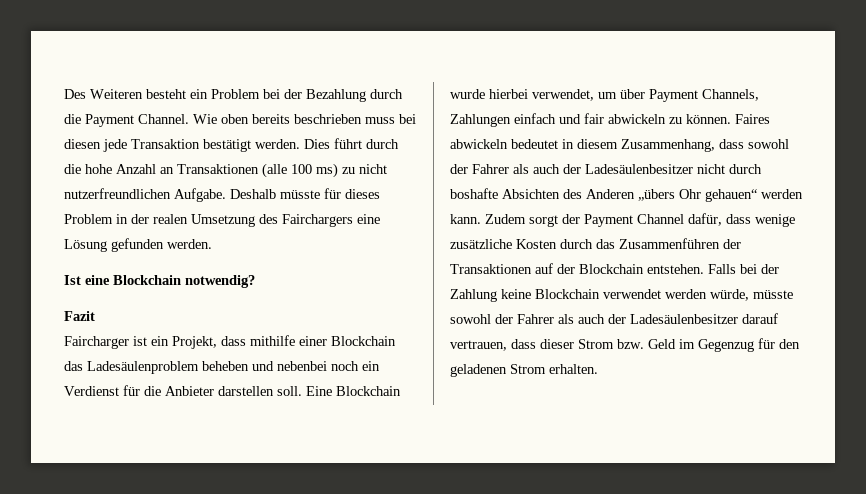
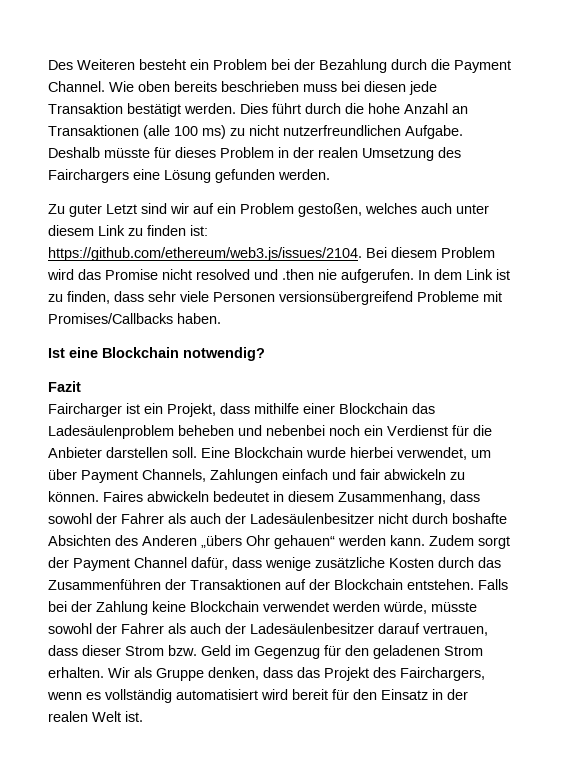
(212, 244) none -> [48,203,489,217] [48,225,208,236] [48,247,495,261] [47,269,510,283] [48,291,502,305] [48,313,221,324] // Zu guter Letzt sind wir auf ein Problem gestoßen, welches auch unter diesem Link zu finden ist: https://github.com/ethereum/web3.js/issues/2104. Bei diesem Problem wird das Promise nicht resolved und .then nie aufgerufen. In dem Link ist zu finden, dass sehr viele Personen versionsübergreifend Probleme mit Promises/Callbacks haben.
(598, 369) none -> [108,667,485,681] [47,689,468,703] [48,711,143,722] Wir als Gruppe denken, dass das Projekt des Fairchargers, wenn es vollständig automatisiert wird bereit für den Einsatz in der realen Welt ist.

